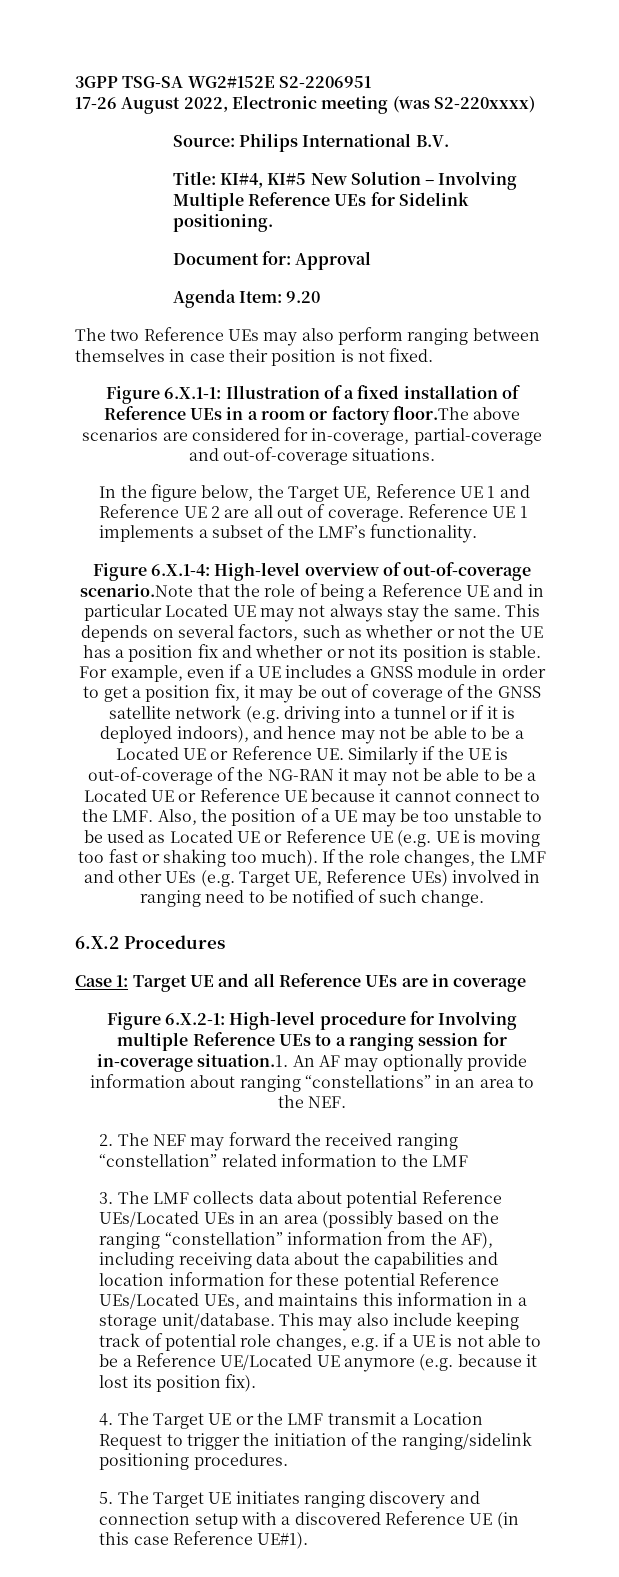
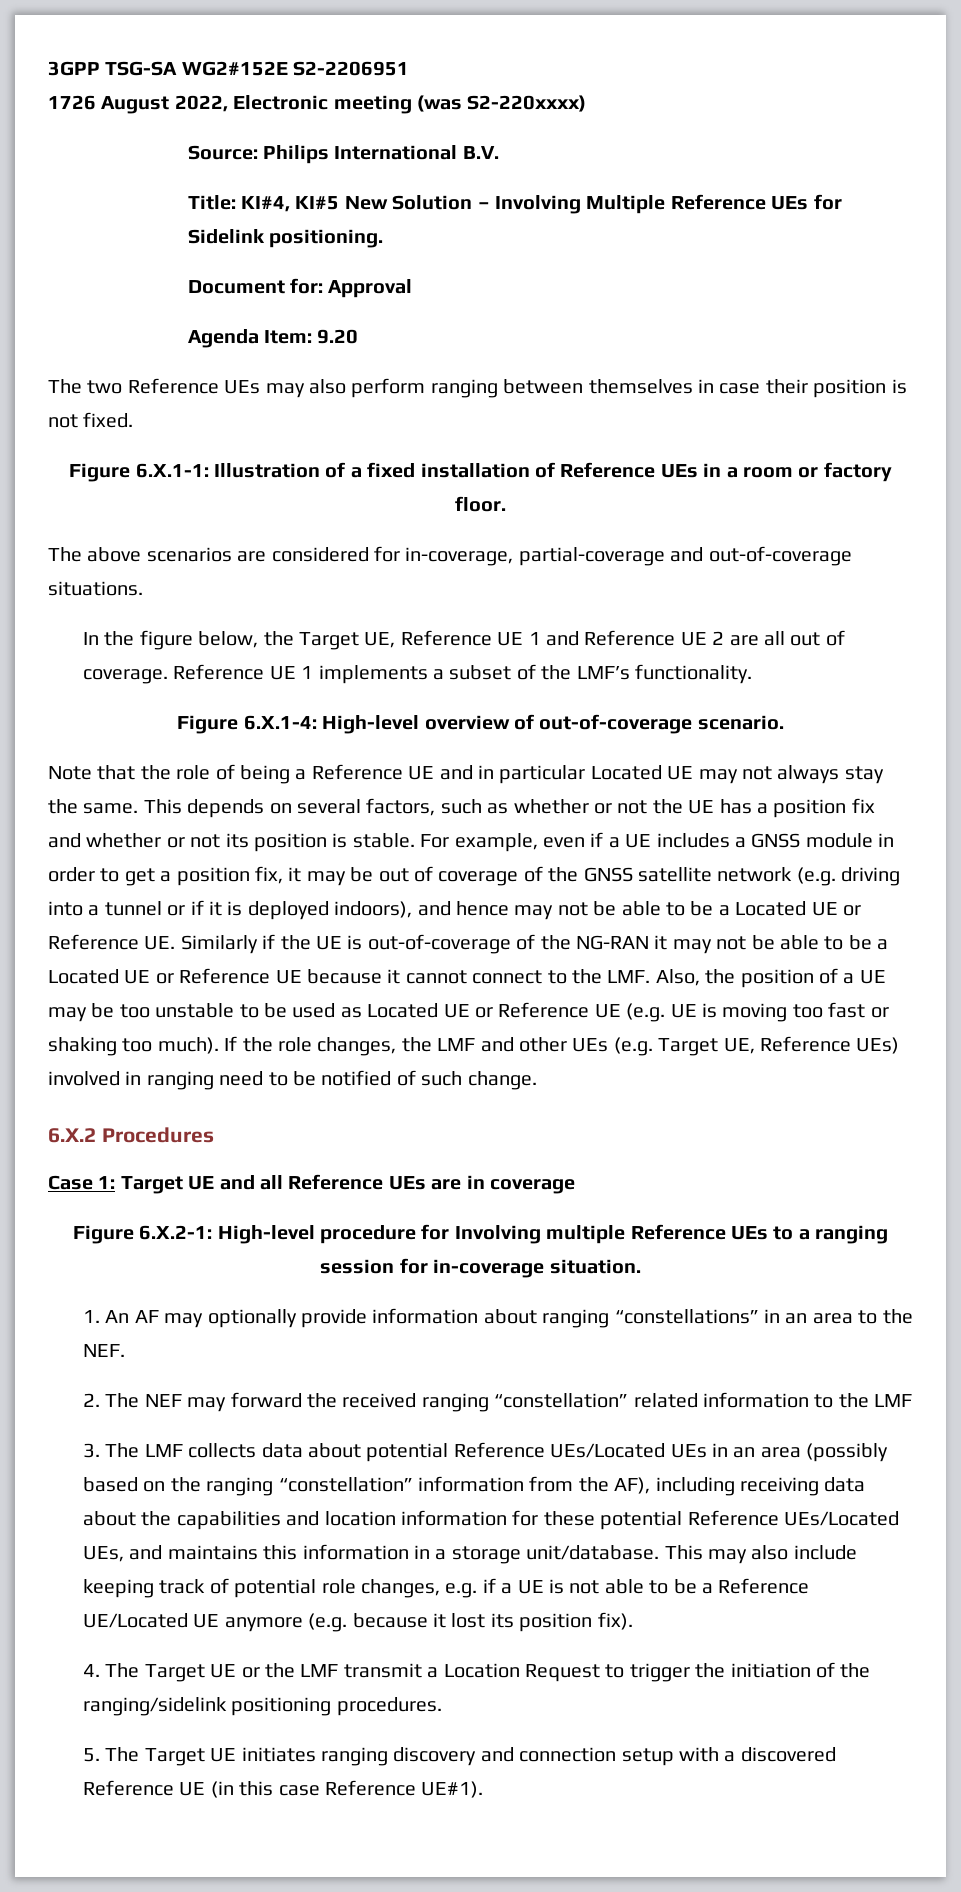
[75,97,117,109] 17-26 -> [48,95,96,110] 1726
[392,406,469,420] floor.The -> [455,496,506,512] [48,547,82,562] floor. // The
[80,584,194,597] scenario.Note -> [697,715,784,730] [48,766,92,780] scenario. // Note
[197,1054,289,1067] situation.1. -> [549,1259,641,1274] [82,1310,100,1323] situation. // 1.

